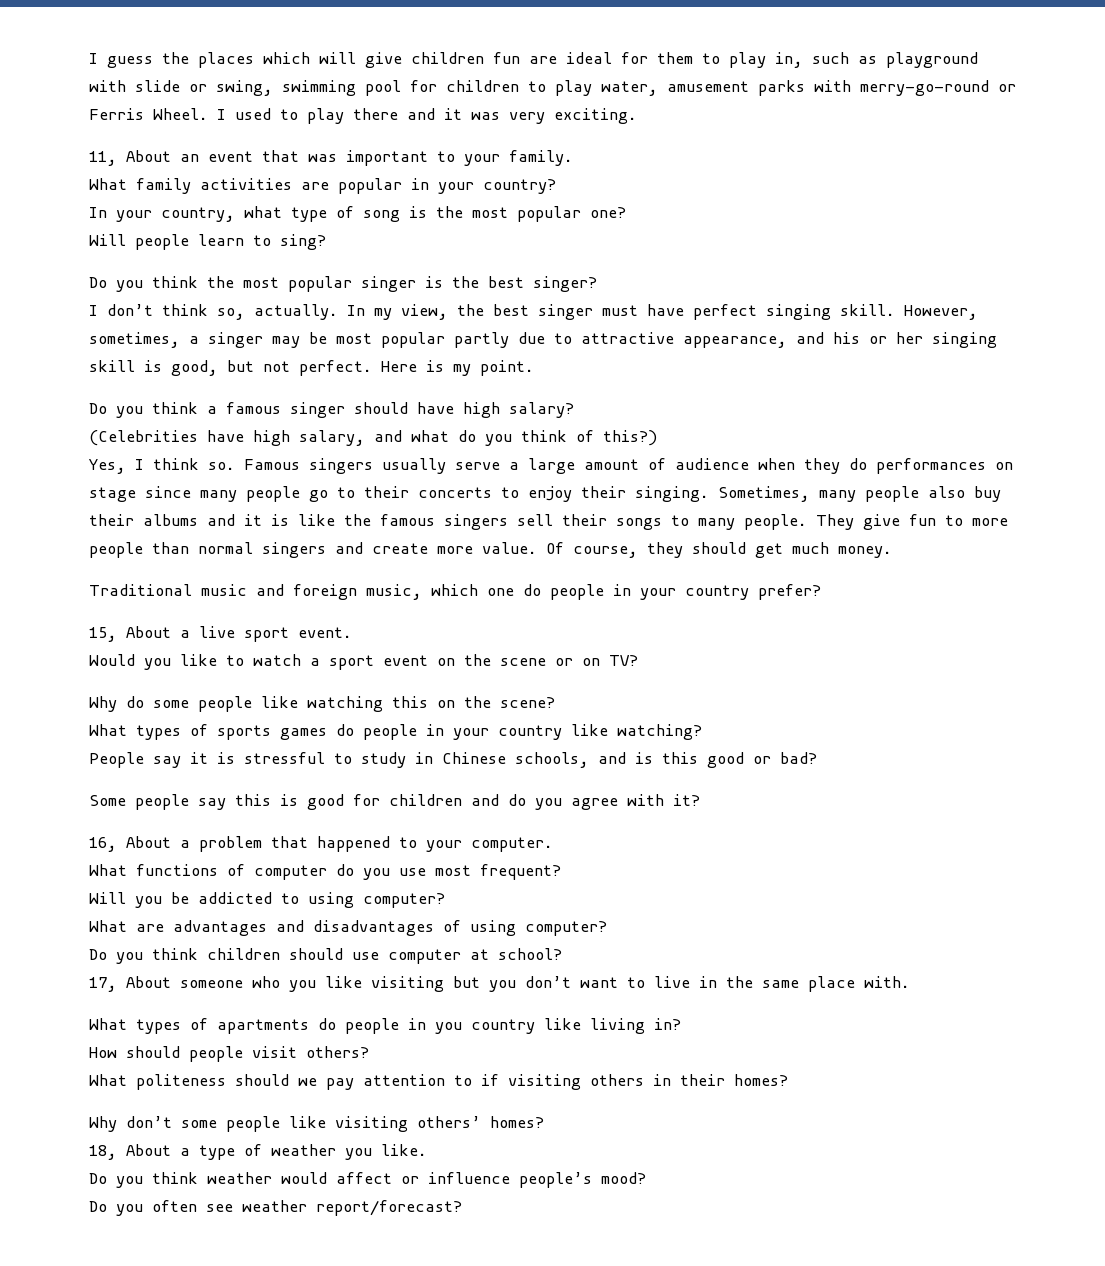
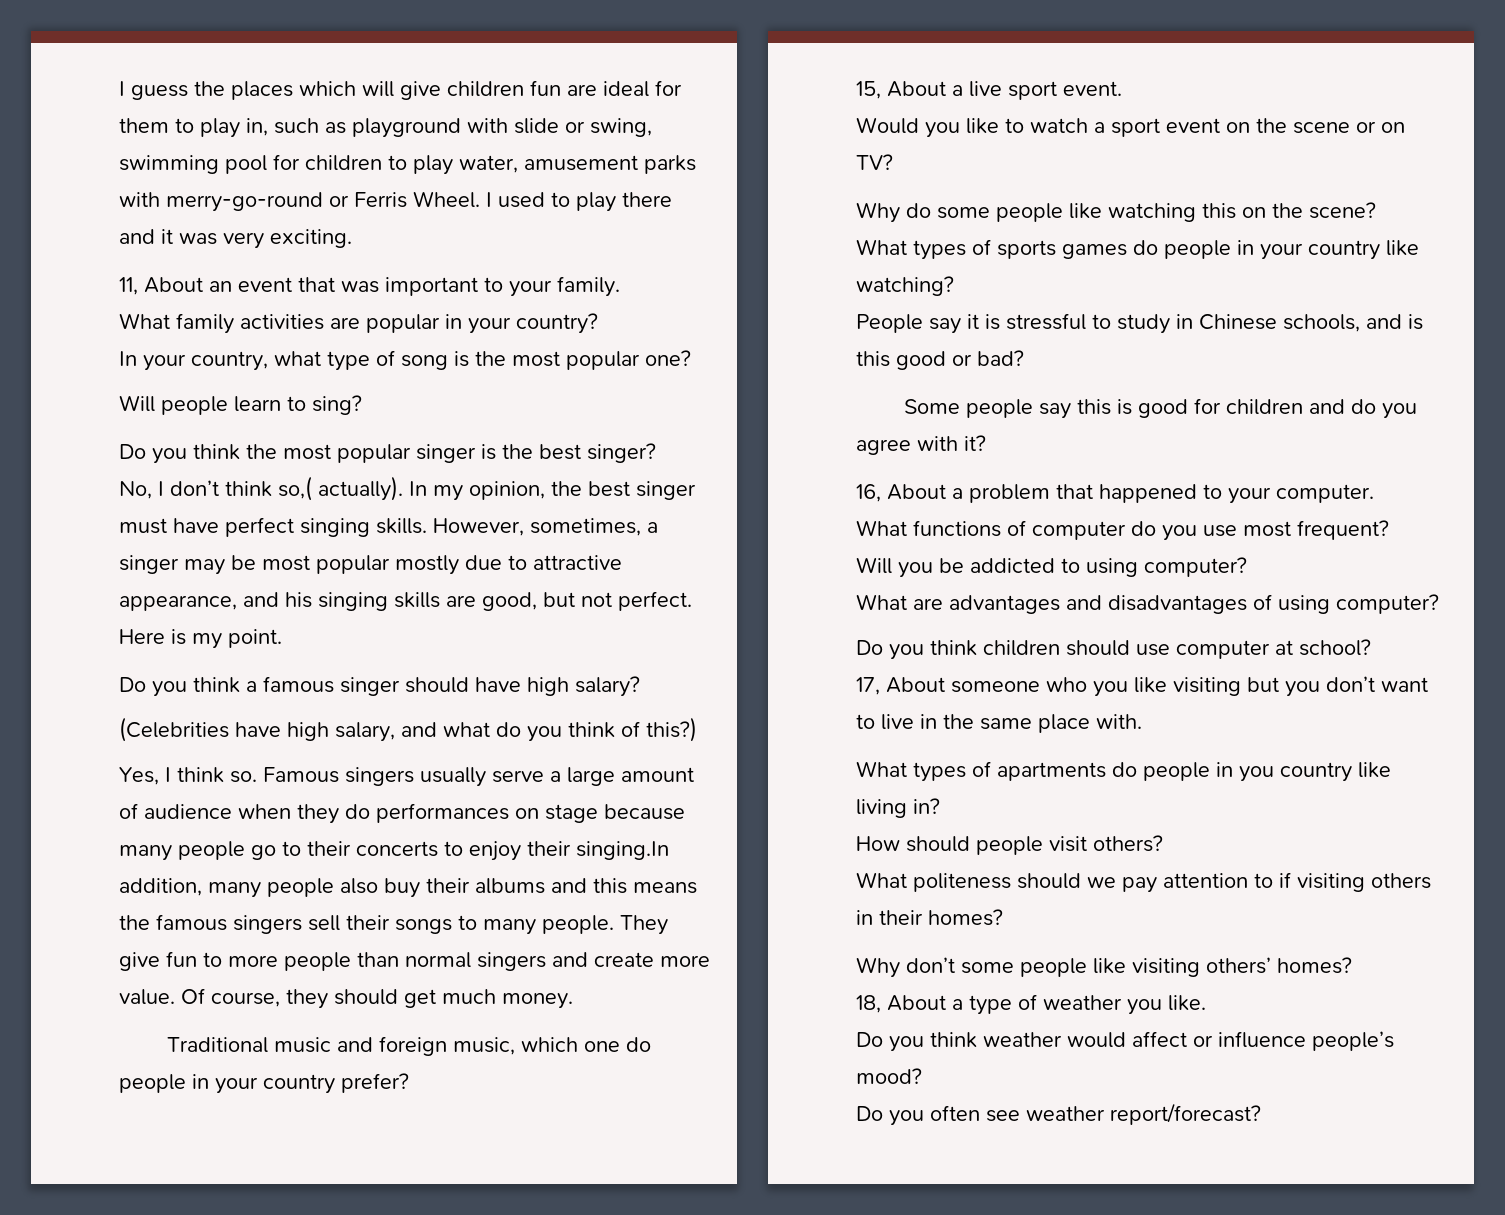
(597, 284) none -> [119,481,152,499] No,
[217,304,338,320] so, actually. -> [278,476,403,501] so,( actually).
[401,304,448,320] view, -> [469,481,545,500] opinion,
[840,304,895,316] skill. -> [376,518,427,534] skills.
[454,332,509,348] partly -> [395,555,459,575] mostly
[869,332,997,348] [89,360,162,372] or her singing skill is -> [318,592,476,611] singing skills are
[145,486,191,498] since -> [604,804,685,820] because
[635,486,810,502] singing. Sometimes, -> [576,841,669,860] [119,878,202,896] singing.In addition,
[244,514,335,526] it is like -> [593,878,697,894] this means

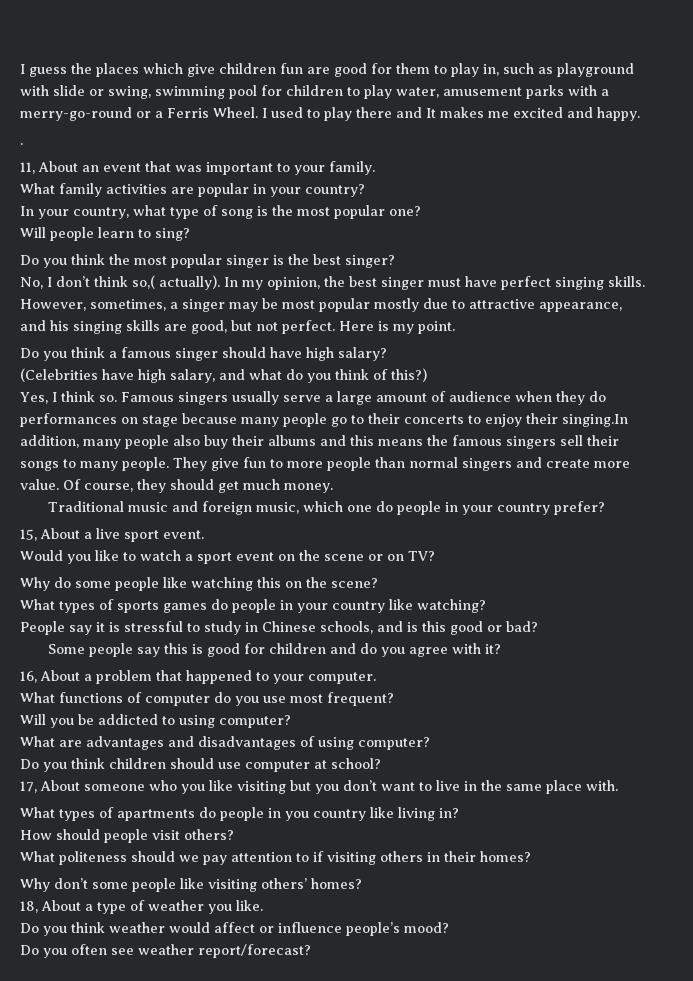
[362,81,394,97] will -> (183, 68) none
[603,81,649,97] ideal -> [334,63,367,77] good
(160, 199) none -> [601,89,609,96] a
(349, 201) none -> [155,111,163,118] a
[161,229,352,249] it was very exciting. -> [426,107,640,121] [20,143,23,145] It makes me excited and happy. // .

